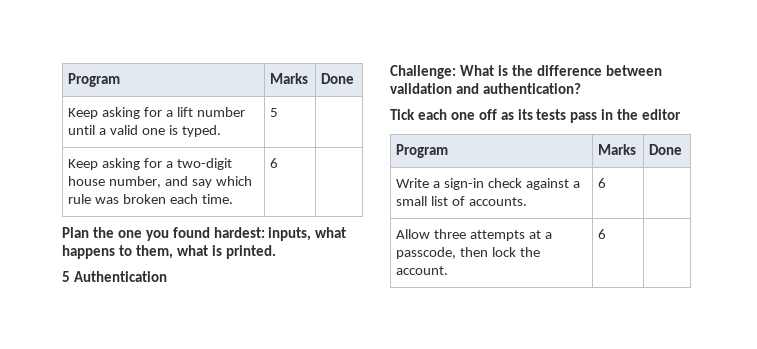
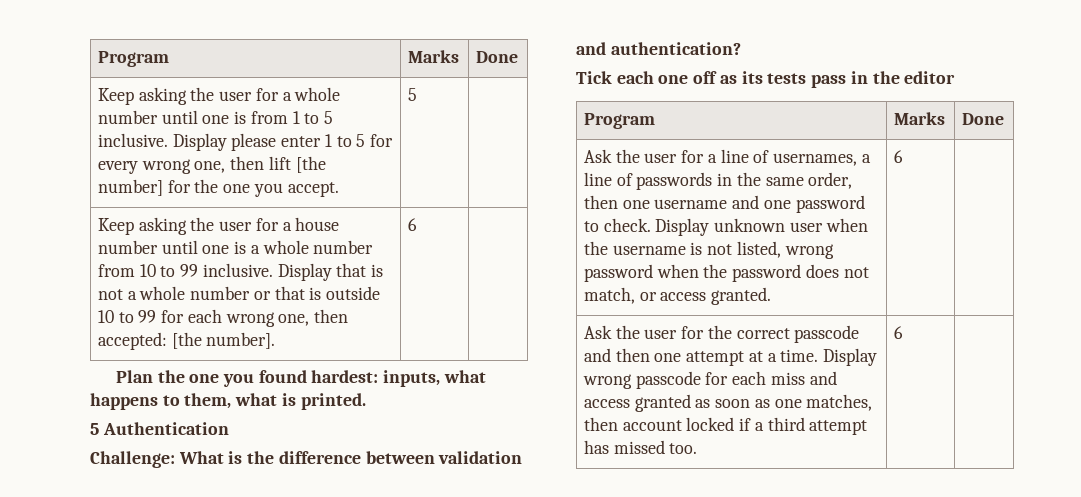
[143,107,245,117] [68,125,221,137] [270,108,279,117] [68,158,232,170] [68,176,252,188] [68,194,233,204] for a lift number until a valid one is typed. | 5 | // Keep asking for a two-digit house number, and say which rule was broken each time. -> [190,87,341,101] [97,110,334,124] [97,133,394,151] [97,156,326,174] [97,179,339,197] [407,88,417,101] [97,217,340,235] [97,240,374,254] [97,263,384,281] [97,286,381,300] [97,309,349,327] [97,332,276,350] the user for a whole number until one is from 1 to 5 inclusive. Display please enter 1 to 5 for every wrong one, then lift [the number] for the one you accept. | 5 | // Keep asking the user for a house number until one is a whole number from 10 to 99 inclusive. Display that is not a whole number or that is outside 10 to 99 for each wrong one, then accepted: [the number].
[396,178,580,190] [396,196,527,206] [598,178,607,188] [396,229,552,241] [396,247,540,259] [396,266,449,275] Write a sign-in check against a small list of accounts. | 6 | // Allow three attempts at a passcode, then lock the account. -> [583,149,871,166] [583,172,853,190] [583,195,865,213] [583,218,868,236] [583,241,834,259] [583,264,869,282] [583,287,772,305] [893,150,903,163] [583,325,860,343] [583,348,878,366] [582,371,837,389] [583,394,873,412] [583,417,868,435] [583,440,698,454] Ask the user for a line of usernames, a line of passwords in the same order, then one username and one password to check. Display unknown user when the username is not listed, wrong password when the password does not match, or access granted. | 6 | // Ask the user for the correct passcode and then one attempt at a time. Display wrong passcode for each miss and access granted as soon as one matches, then account locked if a third attempt has missed too.

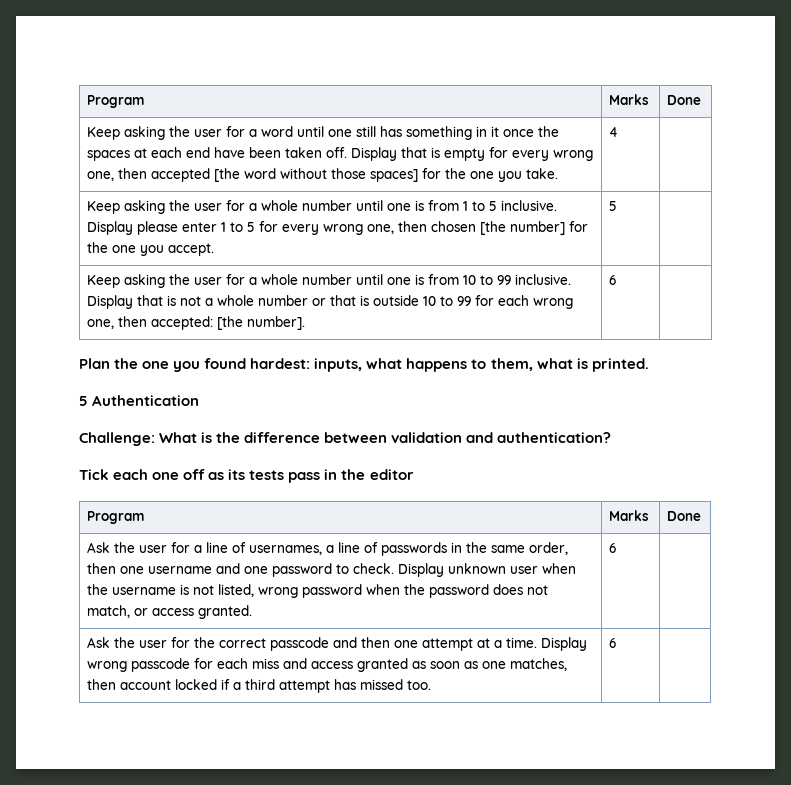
[97,51,169,67] [407,50,459,63] [475,51,518,63] Program | Marks | Done -> [87,95,145,108] [609,94,650,105] [667,95,702,105] [87,126,560,140] [87,147,594,161] [87,168,559,182] [609,127,619,137] Program | Marks | Done // Keep asking the user for a word until one still has something in it once the spaces at each end have been taken off. Display that is empty for every wrong one, then accepted [the word without those spaces] for the one you take. | 4 |
[268,156,291,170] lift -> [431,221,477,232] chosen
[295,217,340,231] [97,240,374,254] house number until one is a whole number -> [261,274,425,285] whole number until one is

